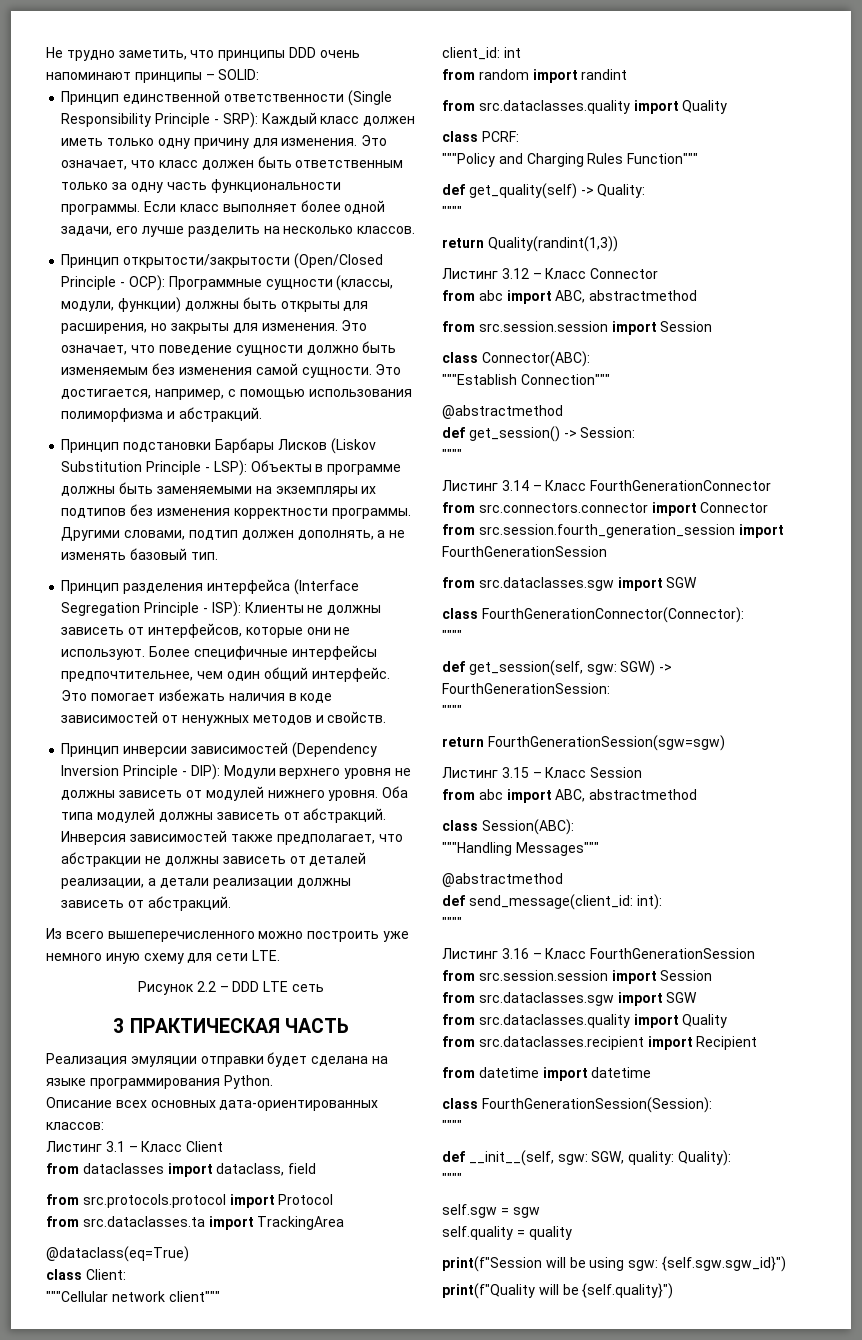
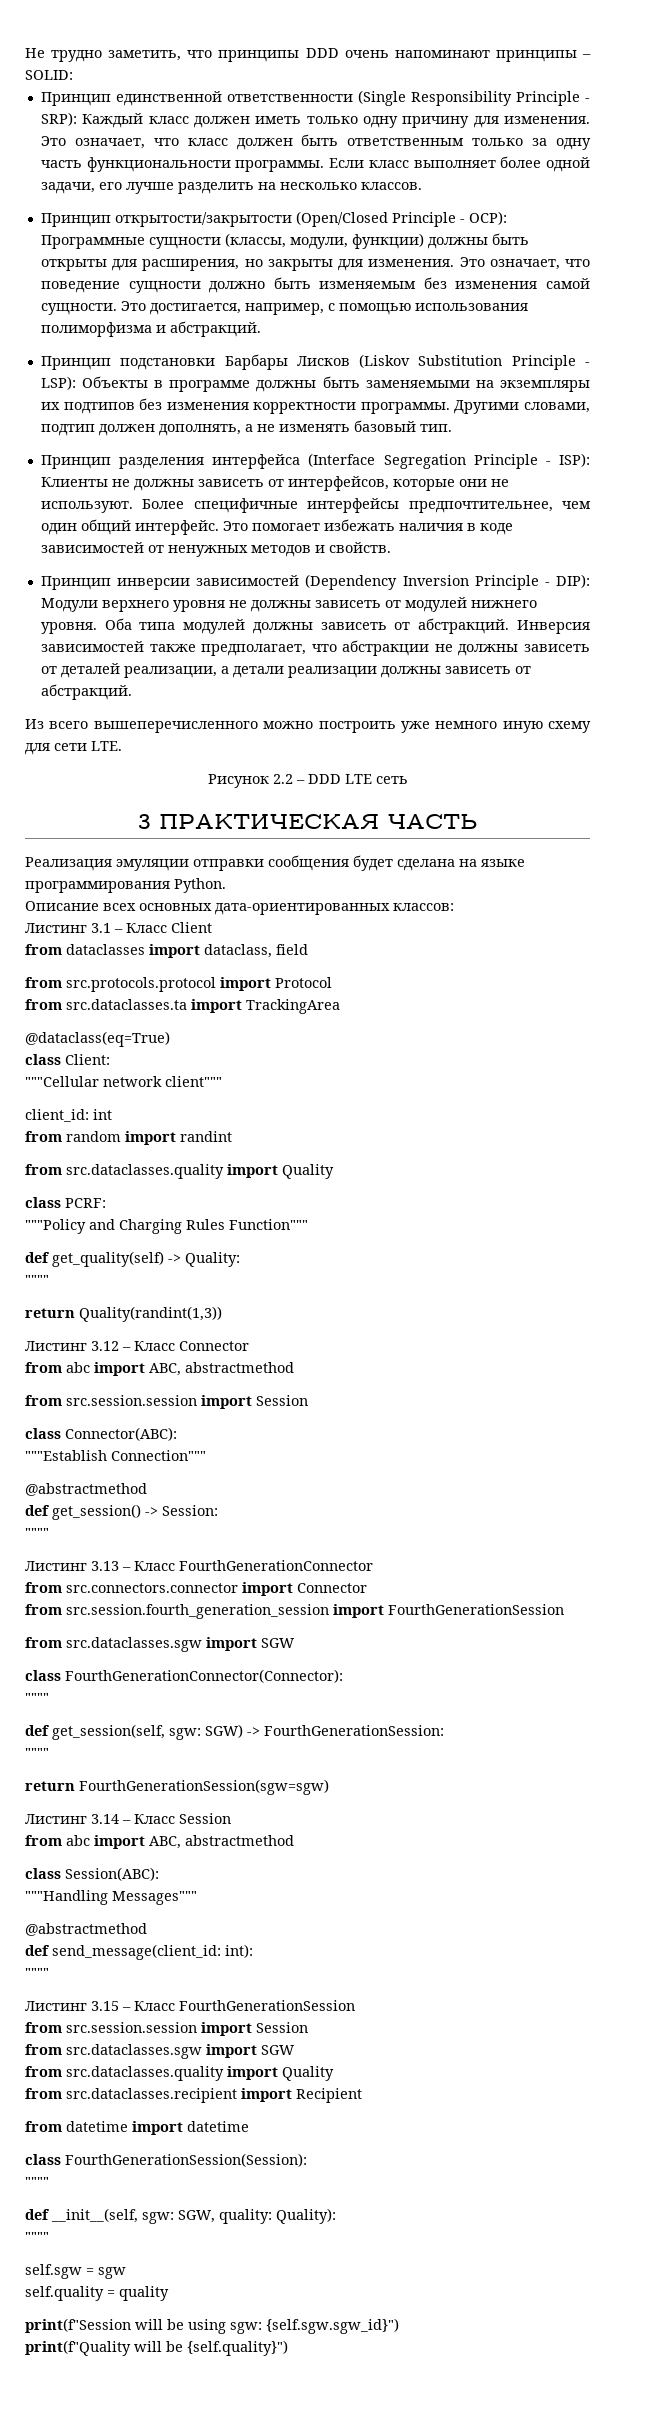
(264, 1061) none -> [268,855,349,871] сообщения
[501,480,529,491] 3.14 -> [91,1561,119,1571] 3.13
[501,767,529,778] 3.15 -> [91,1814,119,1824] 3.14
[501,948,529,959] 3.16 -> [91,2001,119,2011] 3.15

